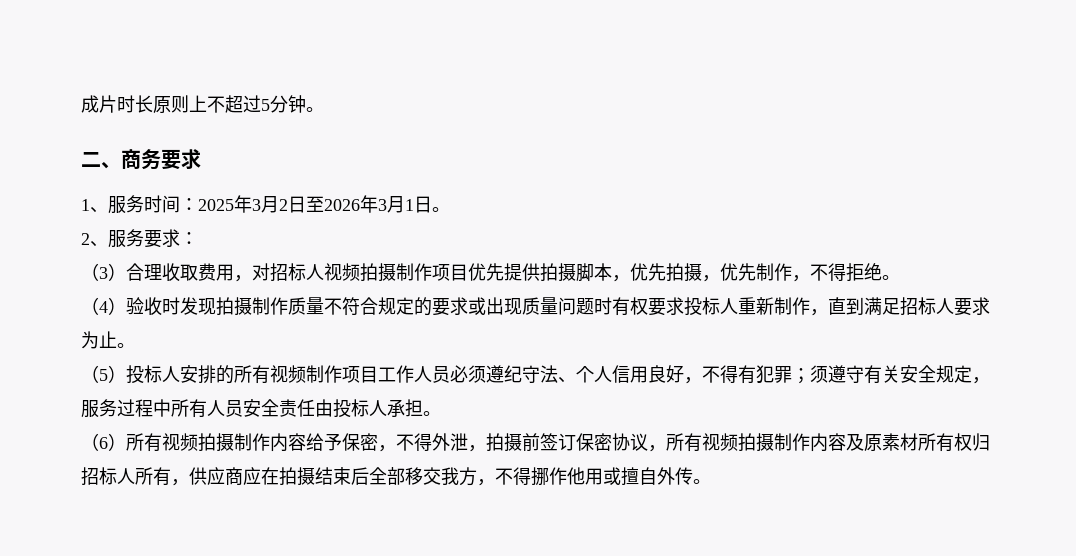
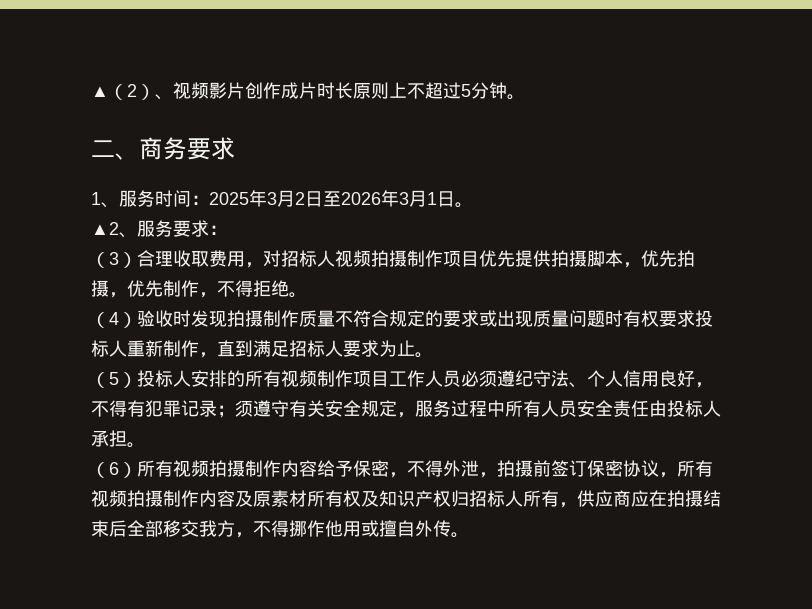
(81, 104) none -> [91,82,281,100] ▲（2）、视频影片创作
[81,233,90,245] 2 -> [91,222,119,235] ▲2
(792, 374) none -> [181,400,217,417] 记录
(972, 442) none -> [361,490,451,507] 及知识产权

